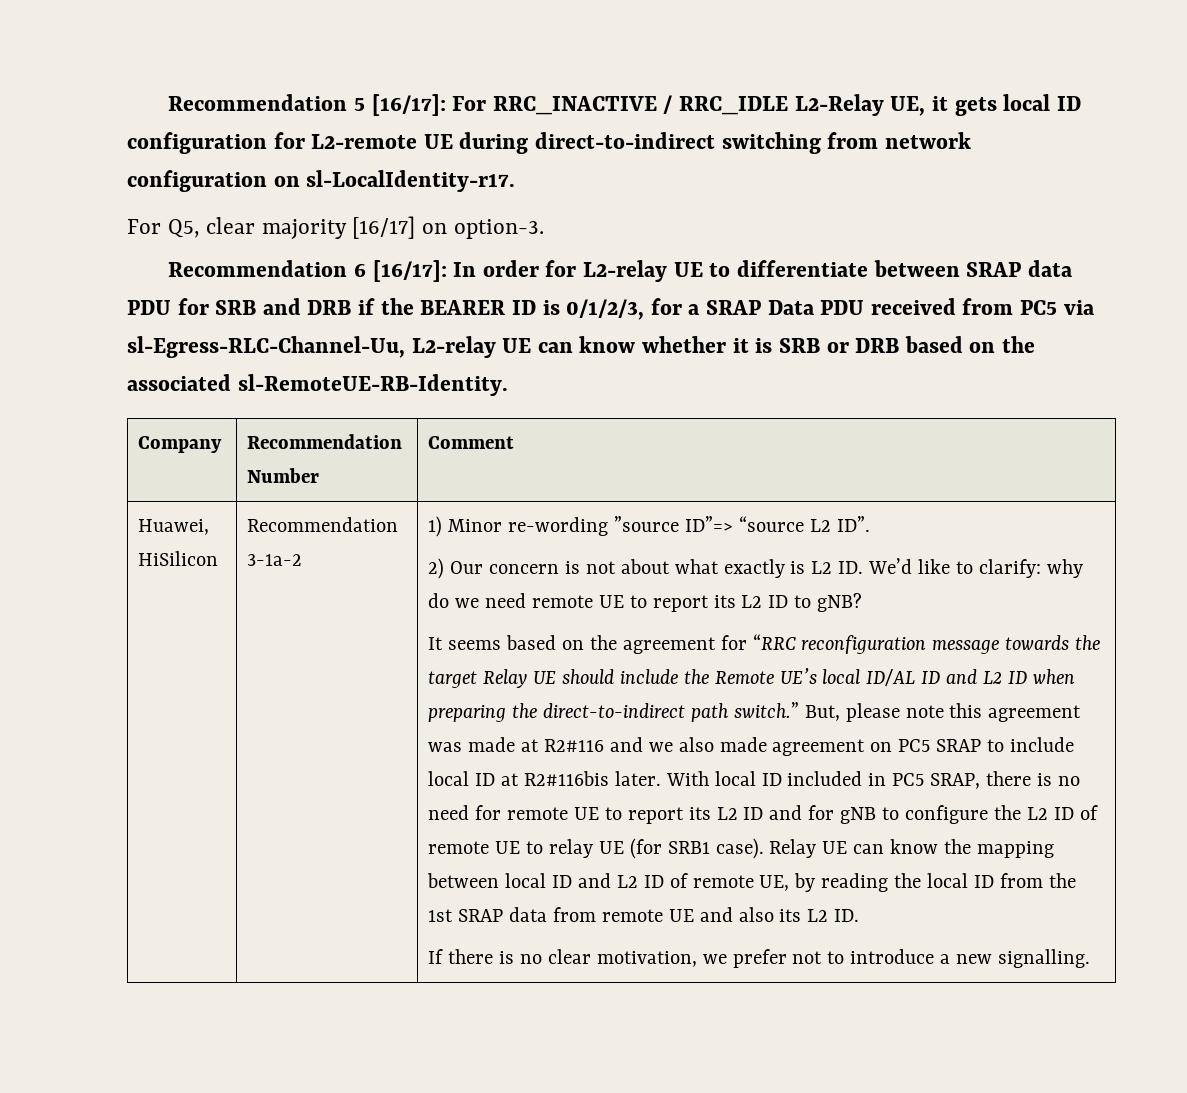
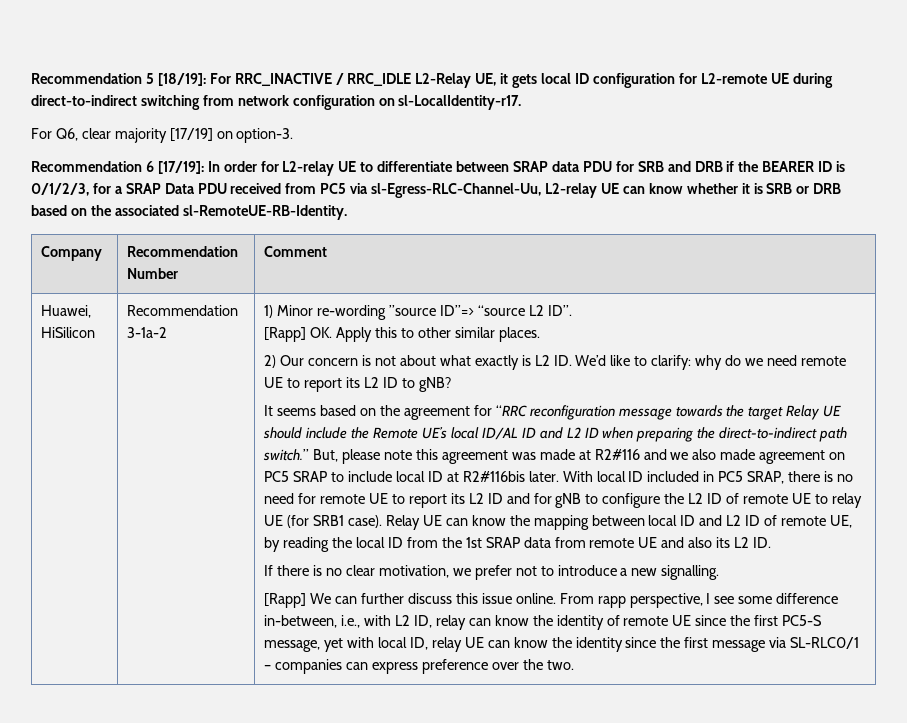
[371,94,446,116] [16/17]: -> [157,73,206,86] [18/19]:
[167,219,200,238] Q5, -> [55,128,78,141] Q6,
[352,216,416,239] [16/17] -> [169,128,213,141] [17/19]
[372,260,447,282] [16/17]: -> [157,161,204,174] [17/19]:
(870, 524) none -> [264,327,540,342] // [Rapp] OK. Apply this to other similar places.
(1091, 958) none -> [264,593,839,608] [264,615,823,630] [264,637,860,652] [264,659,574,674] // [Rapp] We can further discuss this issue online. From rapp perspective, I see some difference in-between, i.e., with L2 ID, relay can know the identity of remote UE since the first PC5-S message, yet with local ID, relay UE can know the identity since the first message via SL-RLC0/1 – companies can express preference over the two.

